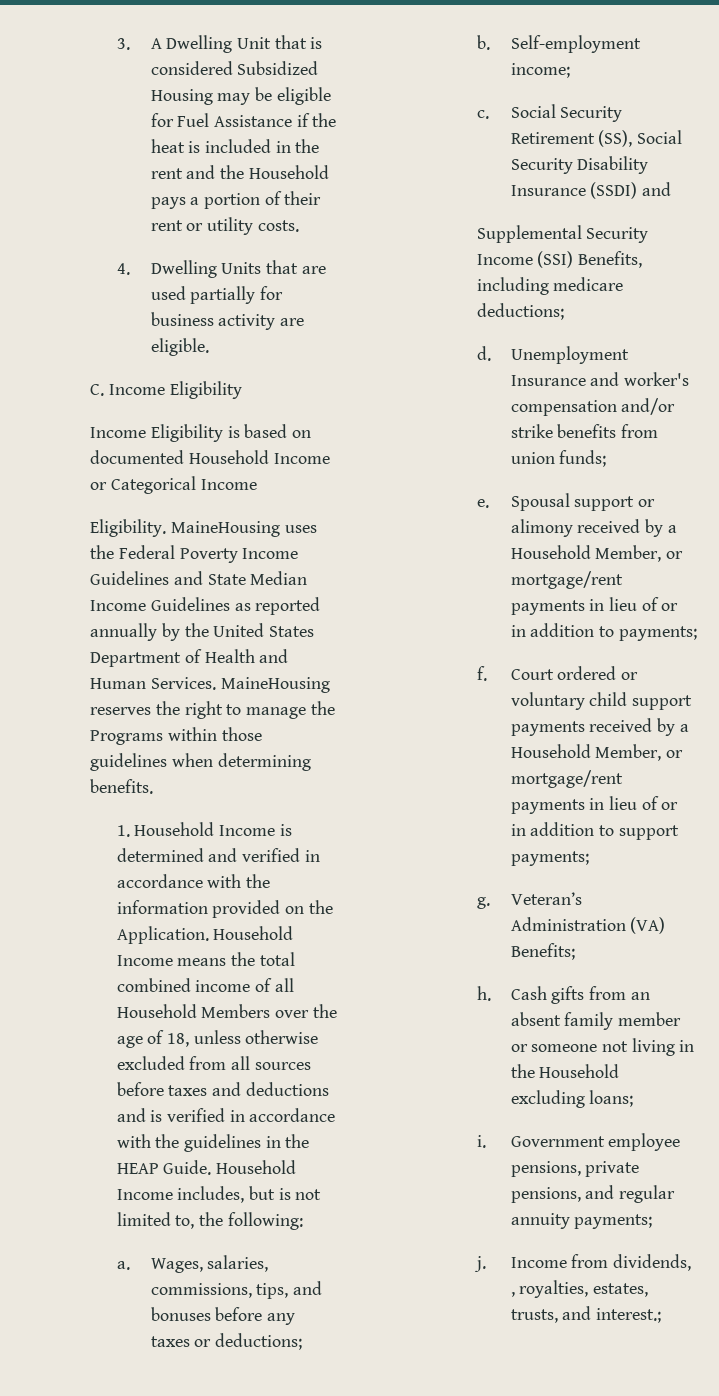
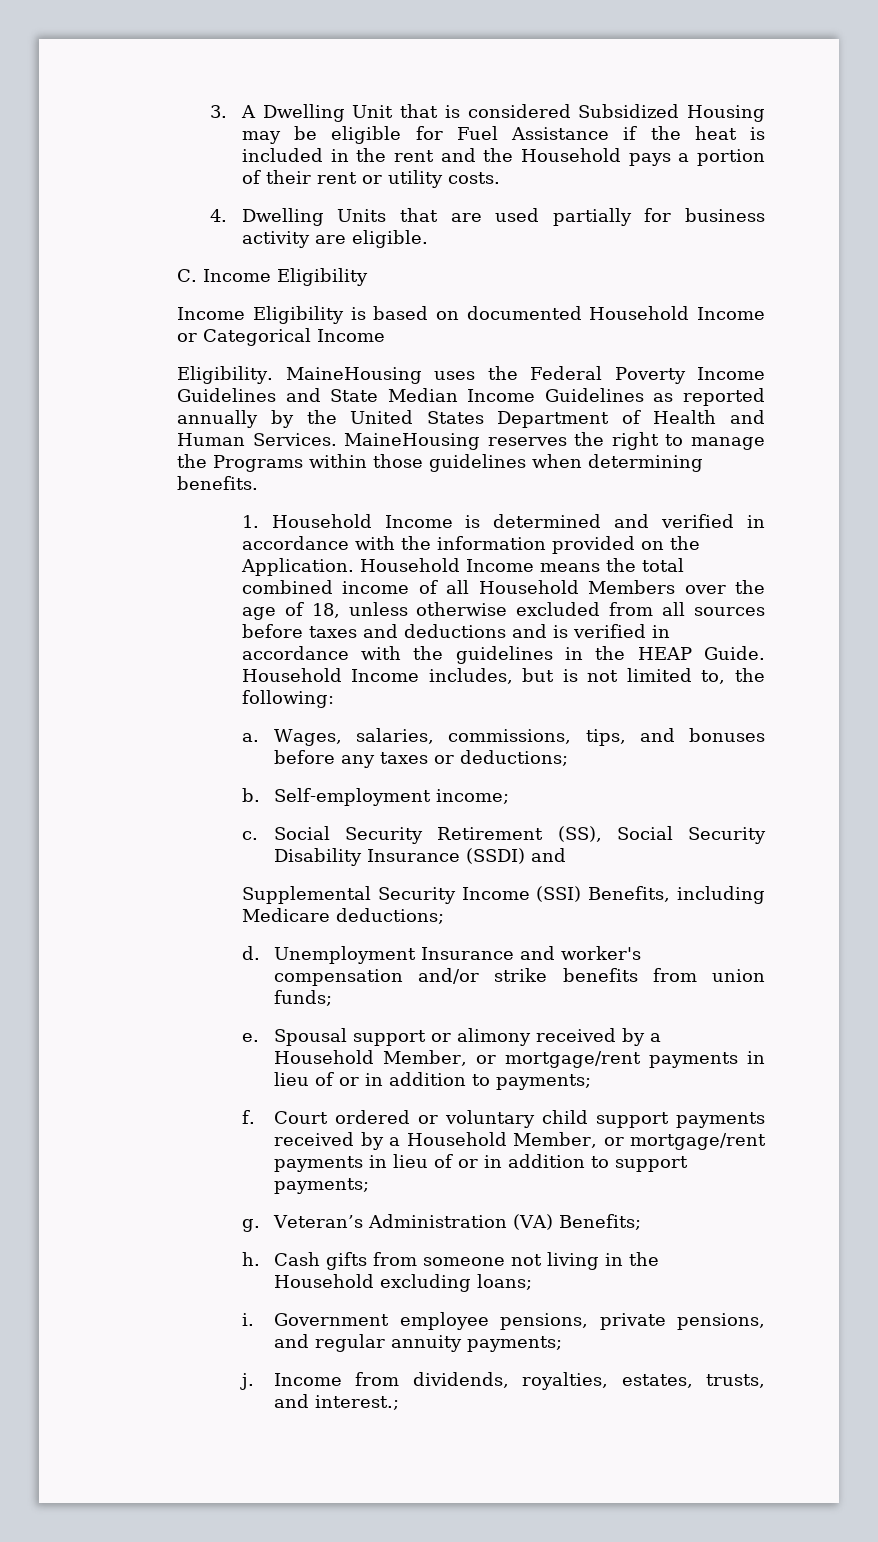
[553,277,624,291] medicare -> [241,908,330,922] Medicare
[630,992,650,1000] [510,1012,681,1030] [510,1044,528,1052] an absent family member or -> (418, 1259) none
[510,1291,515,1297] , -> (509, 1380) none

